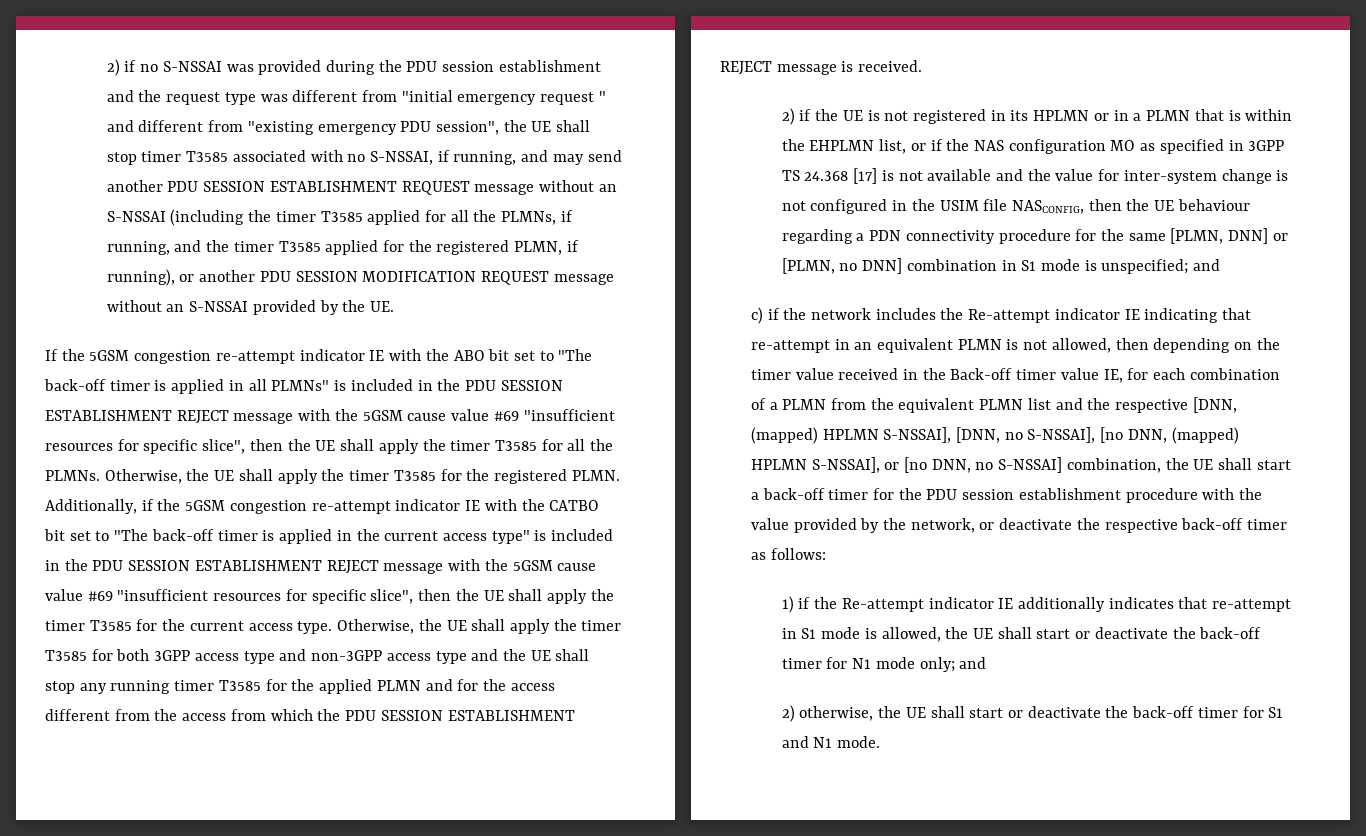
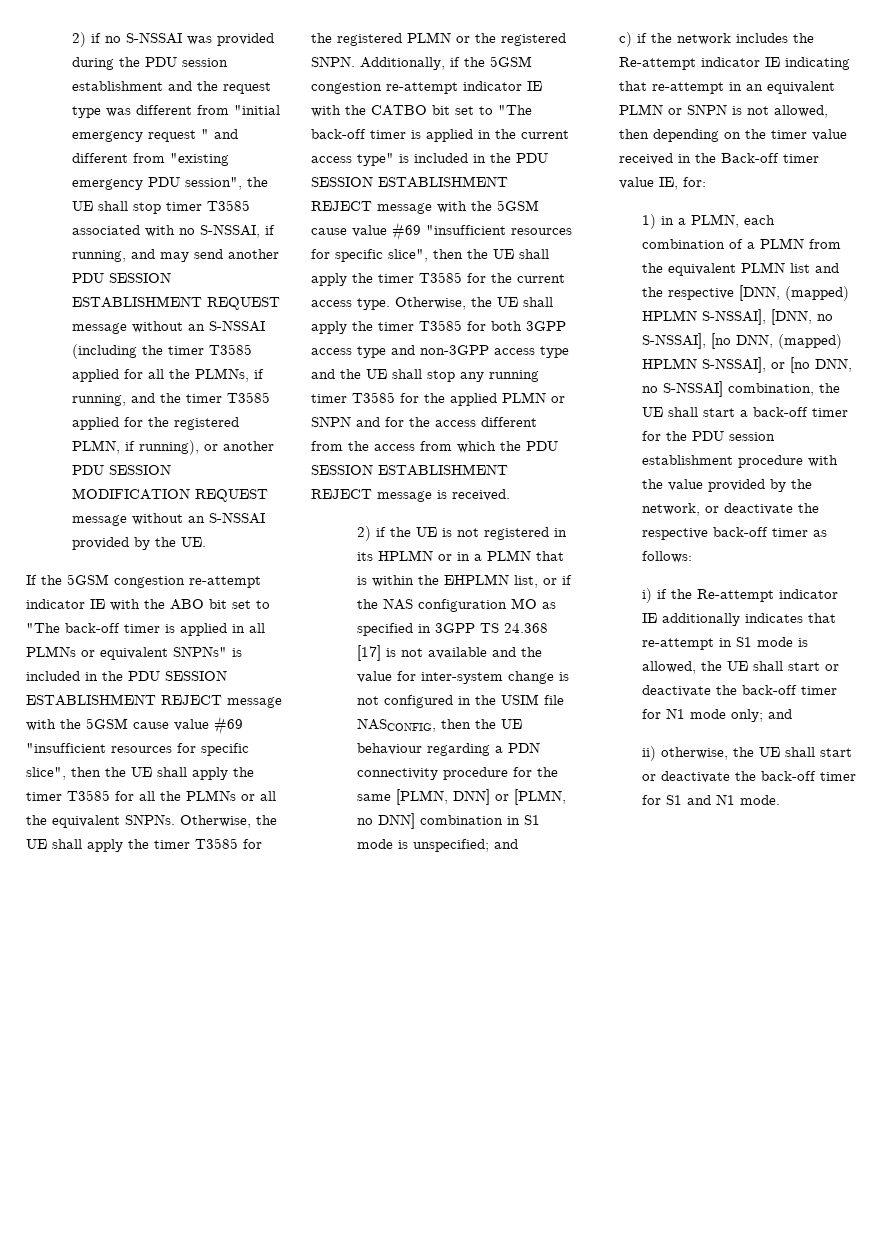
[271,380,330,391] PLMNs" -> [26,646,227,660] PLMNs or equivalent SNPNs"
[45,470,100,481] PLMNs. -> [186,790,276,801] [26,814,175,828] PLMNs or all the equivalent SNPNs.
[571,470,620,481] PLMN. -> [407,32,566,46] [311,56,355,67] PLMN or the registered SNPN.
(421, 685) none -> [551,396,565,403] [311,416,351,427] or SNPN
(1002, 344) none -> [668,104,728,115] or SNPN
[1127,368,1149,380] for -> [683,177,707,187] [642,214,740,229] for: // 1) in a PLMN,
[781,596,794,613] 1) -> [642,588,653,603] i)
[781,705,795,722] 2) -> [642,746,657,761] ii)

